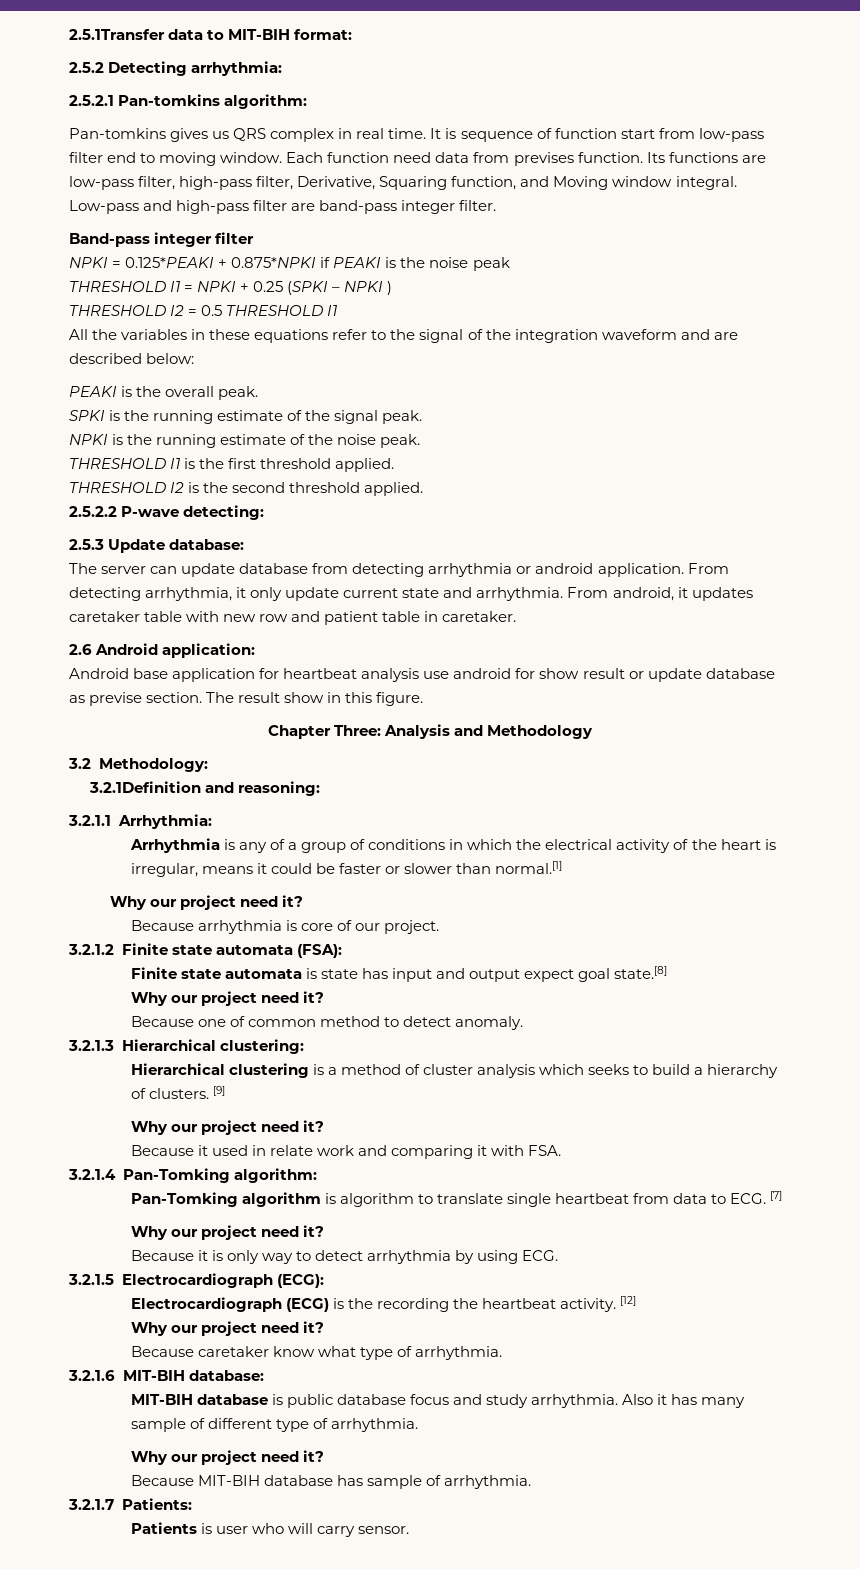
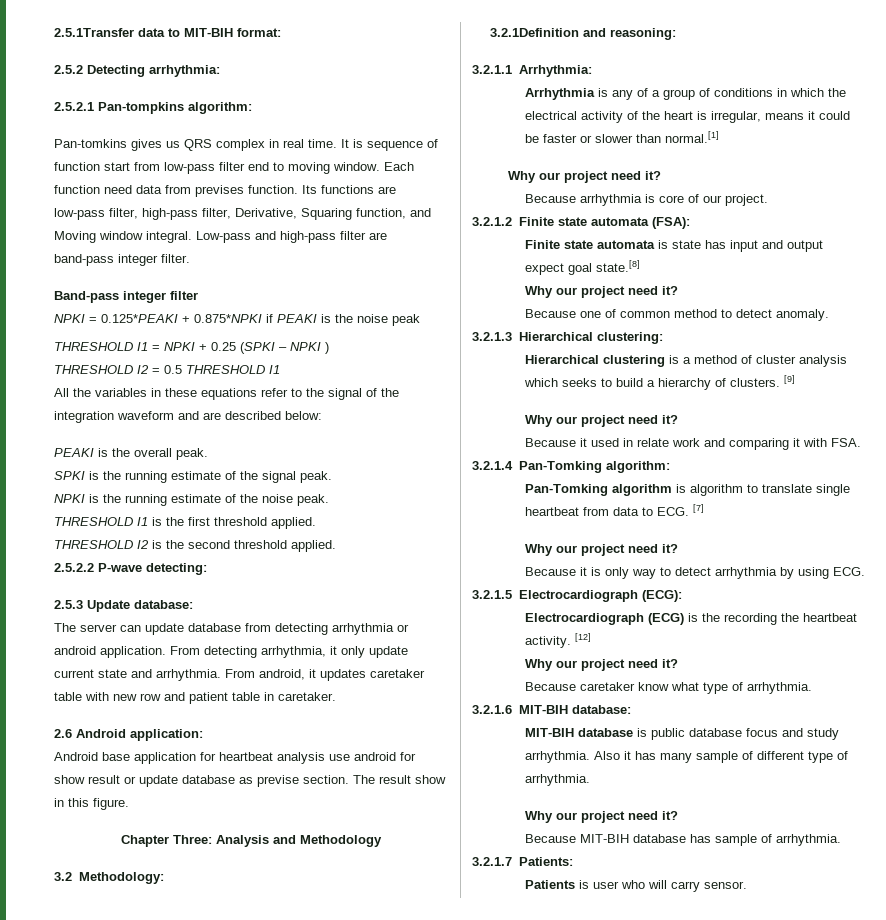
[118,94,221,106] Pan-tomkins -> [98,102,184,114] Pan-tompkins

